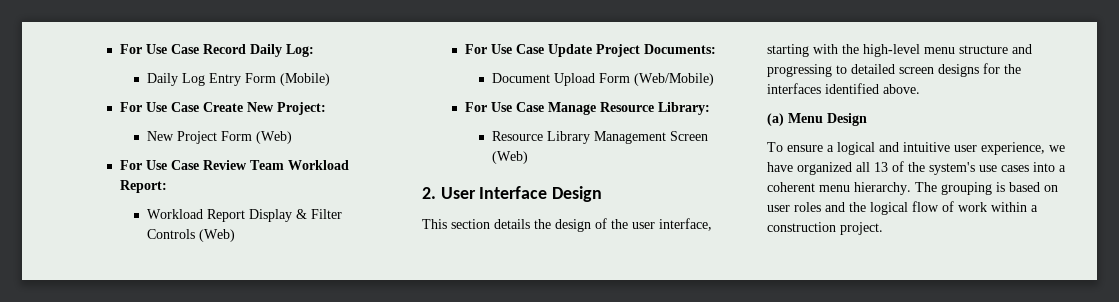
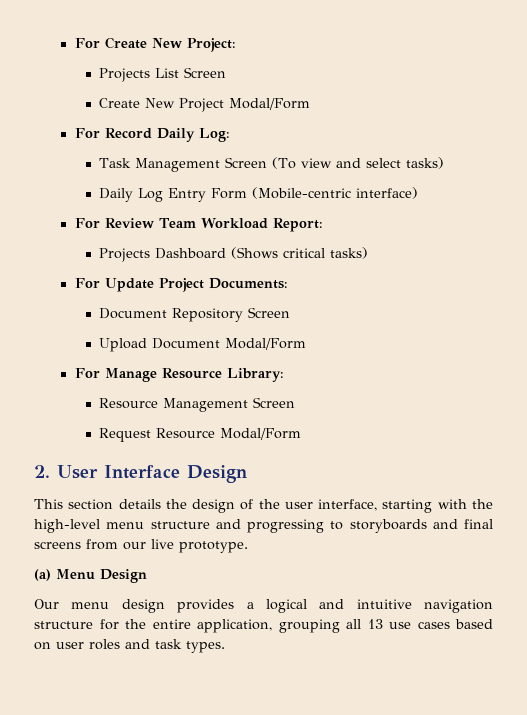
[119,44,314,57] For Use Case Record Daily Log: -> [74,37,236,52] [99,67,227,82] [99,98,311,112] [74,128,230,142] [99,157,445,172] For Create New Project: // Projects List Screen // Create New Project Modal/Form // For Record Daily Log: // Task Management Screen (To view and select tasks)
[280,73,331,86] [119,102,326,115] [147,131,293,144] [119,160,349,170] [119,180,167,193] [147,209,343,222] [147,229,236,242] [464,44,544,54] (Mobile) // For Use Case Create New Project: // New Project Form (Web) // For Use Case Review Team Workload Report: // Workload Report Display & Filter Controls (Web) // For Use Case -> [252,187,419,199] [74,218,324,232] [99,247,369,262] [74,278,100,288] (Mobile-centric interface) // For Review Team Workload Report: // Projects Dashboard (Shows critical tasks) // For
[554,73,715,86] [464,102,544,112] Upload Form (Web/Mobile) // For Use Case -> [172,307,291,322] [99,338,307,352] [74,368,100,378] Repository Screen // Upload Document Modal/Form // For
[547,131,709,144] [492,151,529,164] Library Management Screen (Web) -> [163,397,296,412] [99,428,302,442] Management Screen // Request Resource Modal/Form
[851,63,1021,77] [767,83,920,94] [767,113,867,126] [767,142,1065,155] [767,161,1066,175] [767,182,1005,195] detailed screen designs for the interfaces identified above. // (a) Menu Design // To ensure a logical and intuitive user experience, we have organized all 13 of the system's use cases into a coherent menu hierarchy. The grouping is -> [349,519,493,533] [34,539,248,553] [34,569,147,583] [34,599,493,613] [34,619,450,633] storyboards and final screens from our live prototype. // (a) Menu Design // Our menu design provides a logical and intuitive navigation structure for the entire application, grouping all 13 use cases
[849,201,1038,215] [767,222,883,235] the logical flow of work within a construction project. -> [155,639,225,653] task types.

